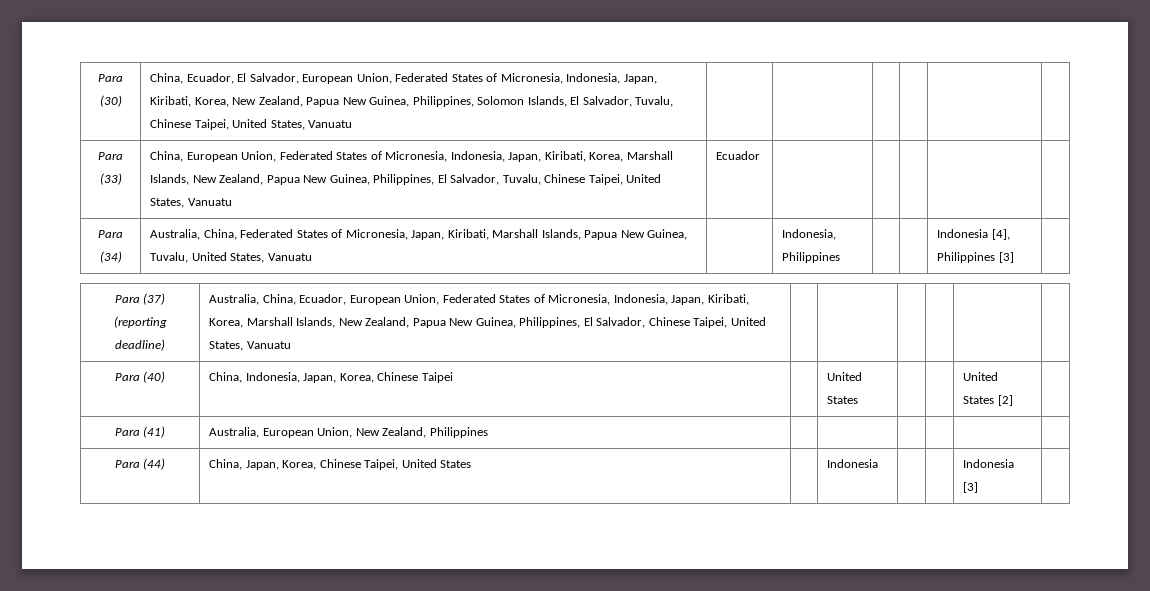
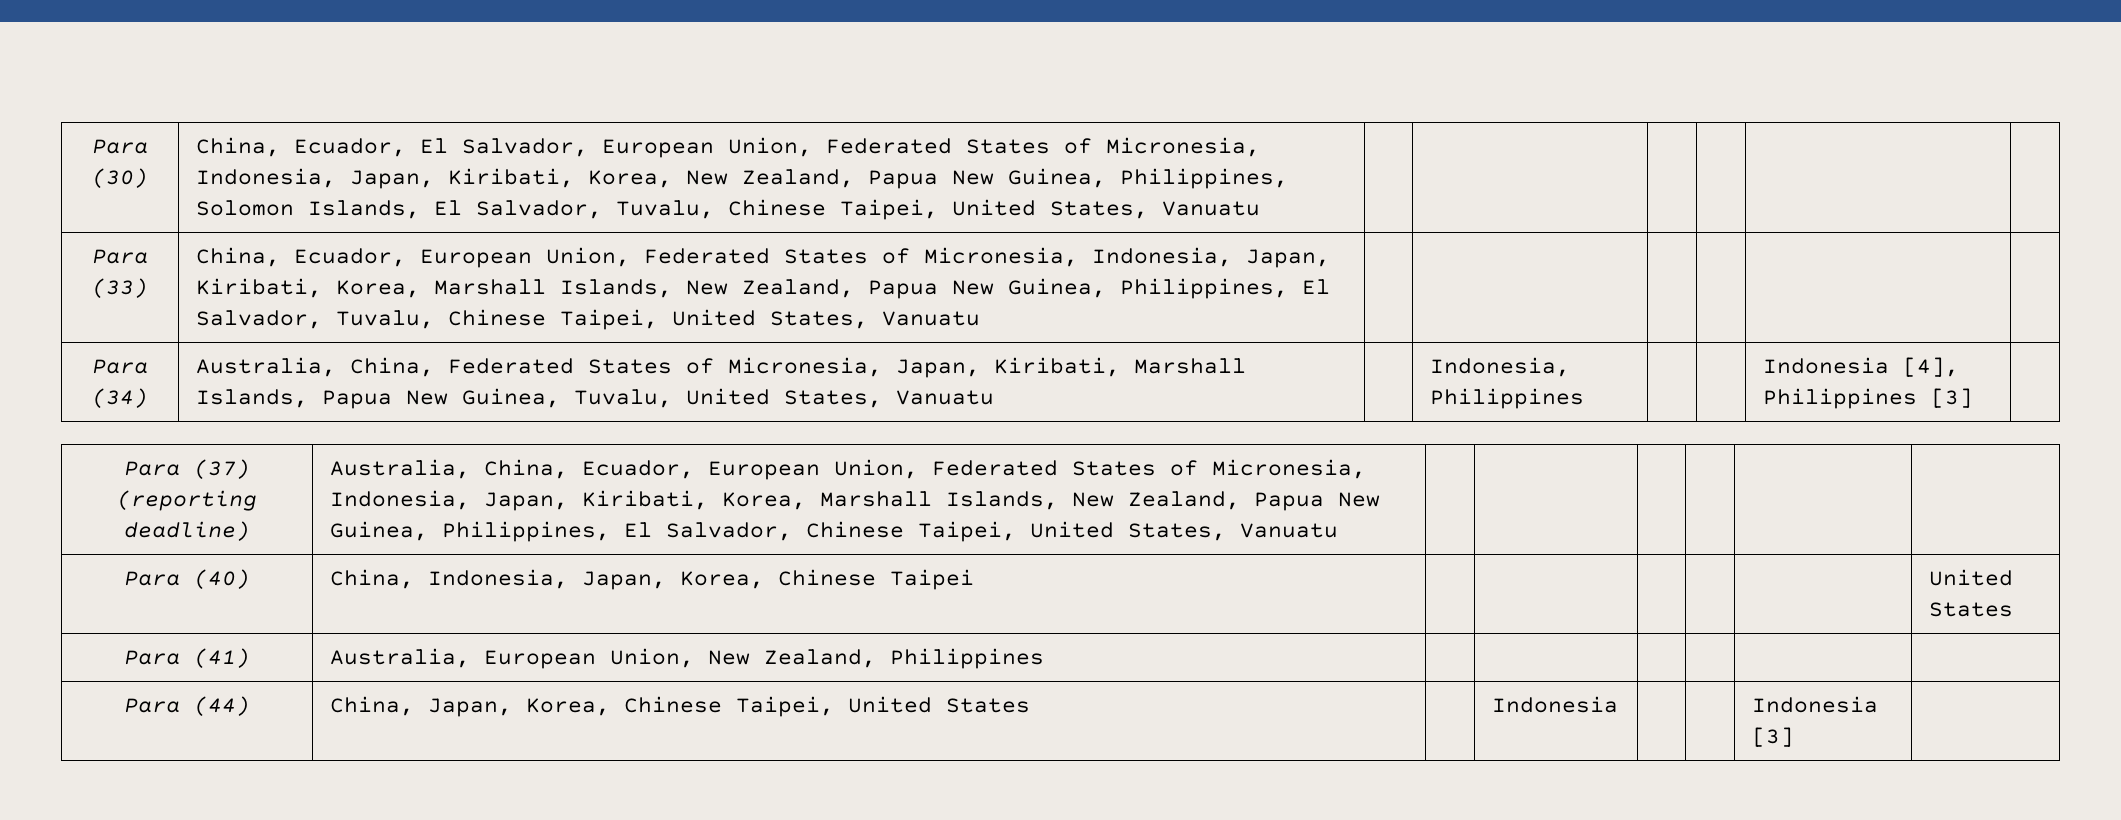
(184, 156) none -> [293,248,406,267] Ecuador,
[716,151,761,160] Ecuador -> (980, 318) none
[827,372,863,381] [827,396,859,404] [963,372,999,381] [963,395,1013,406] United States | | | United States [2] | -> [1928,569,2013,586] [1928,602,2013,617] | | | | United States

